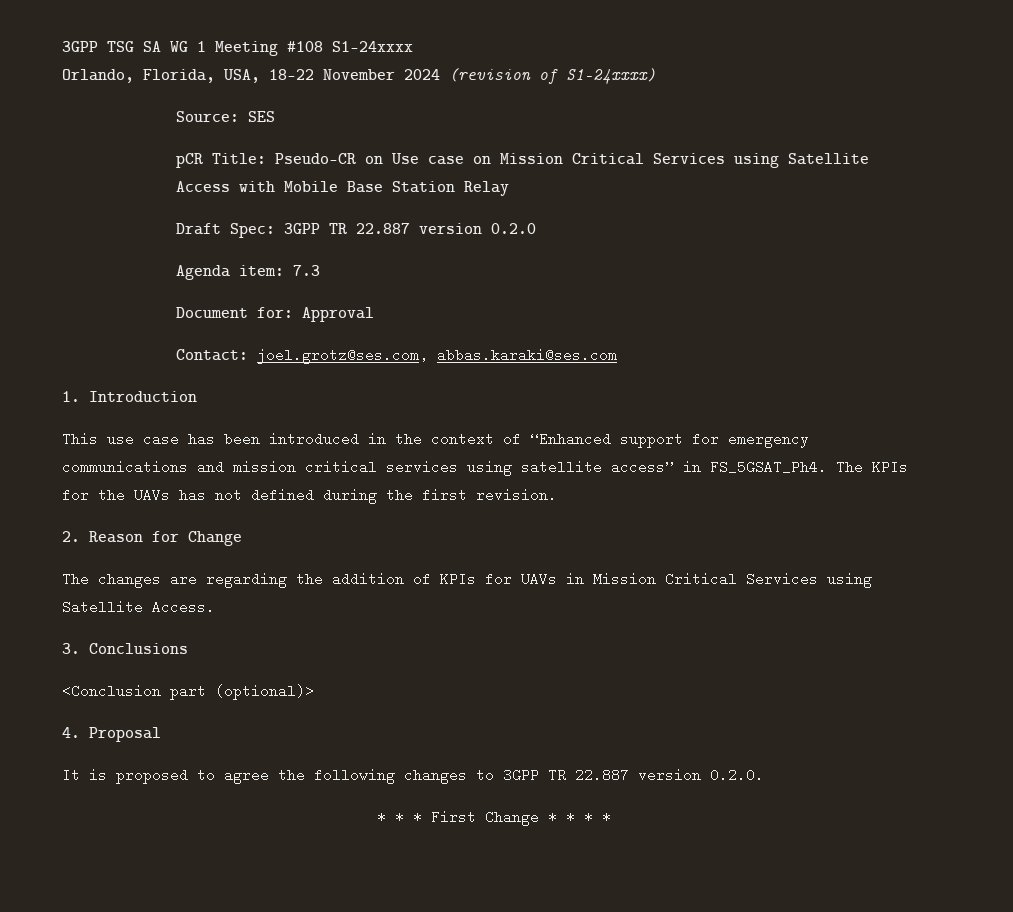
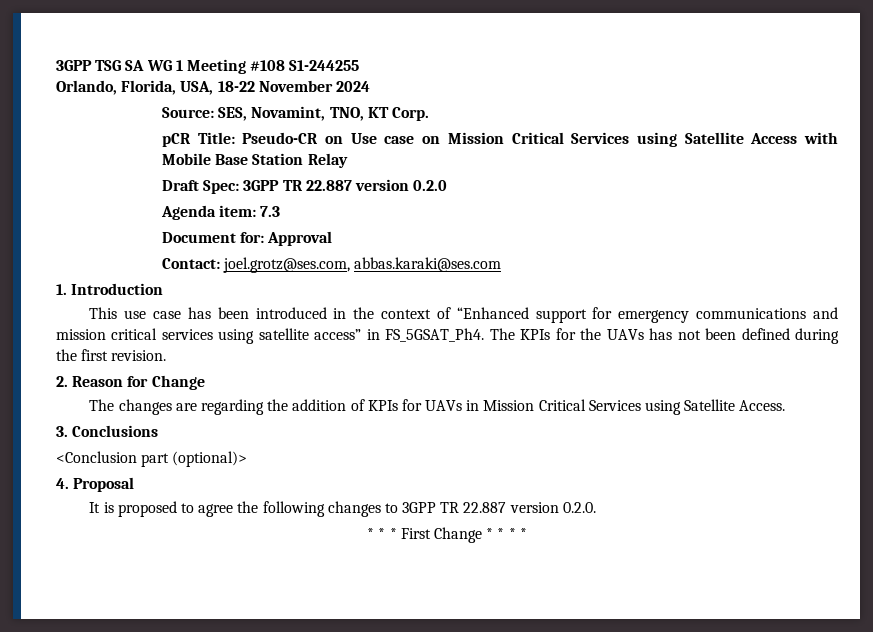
[332,41,413,52] S1-24xxxx -> [289,60,360,71] S1-244255
[449,68,656,84] [175,111,275,122] (revision of S1-24xxxx) // Source: SES -> [161,106,429,121] // Source: SES, Novamint, TNO, KT Corp.
(242, 495) none -> [705,328,737,340] been

